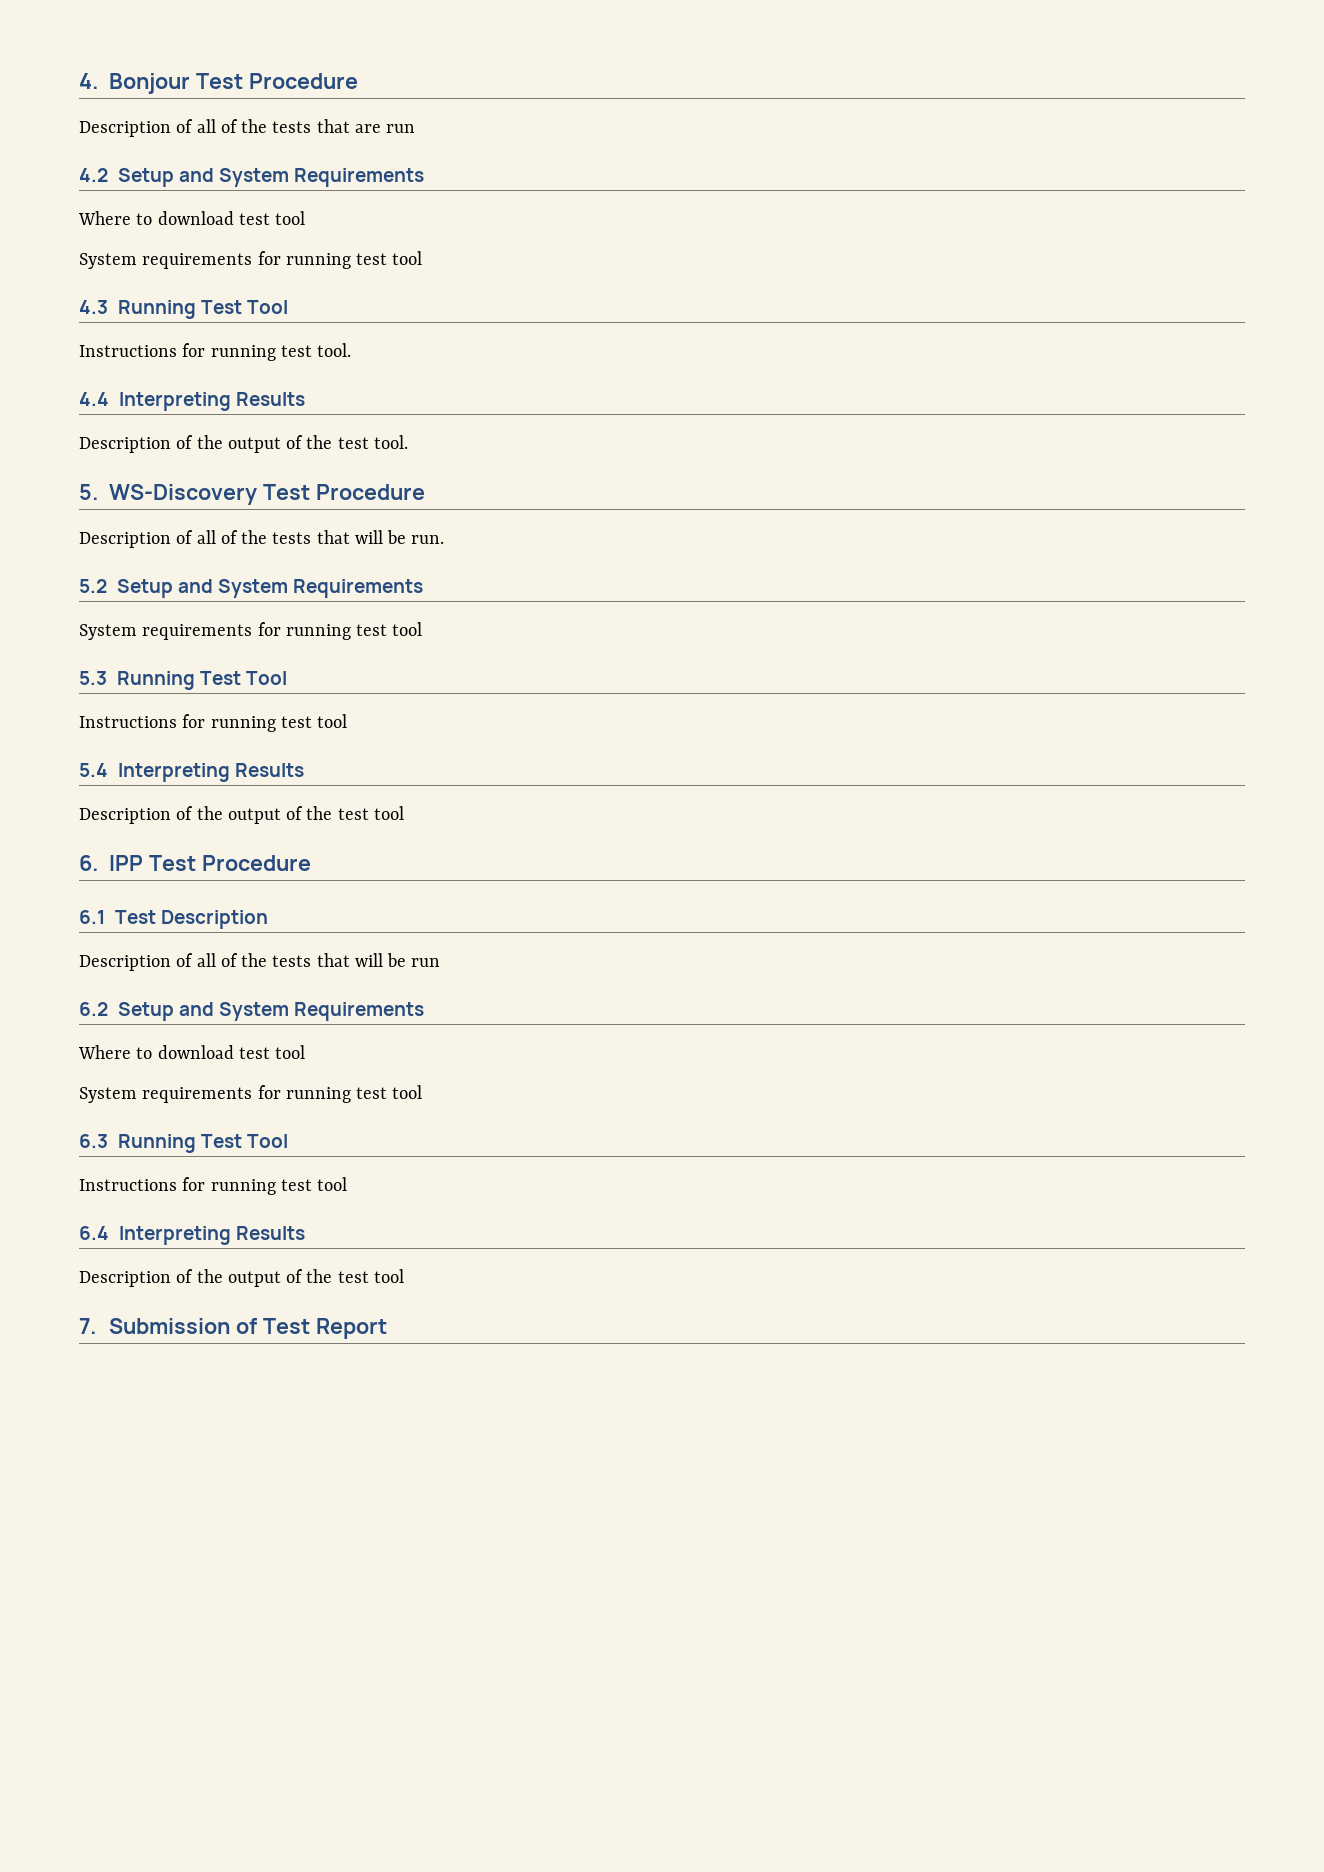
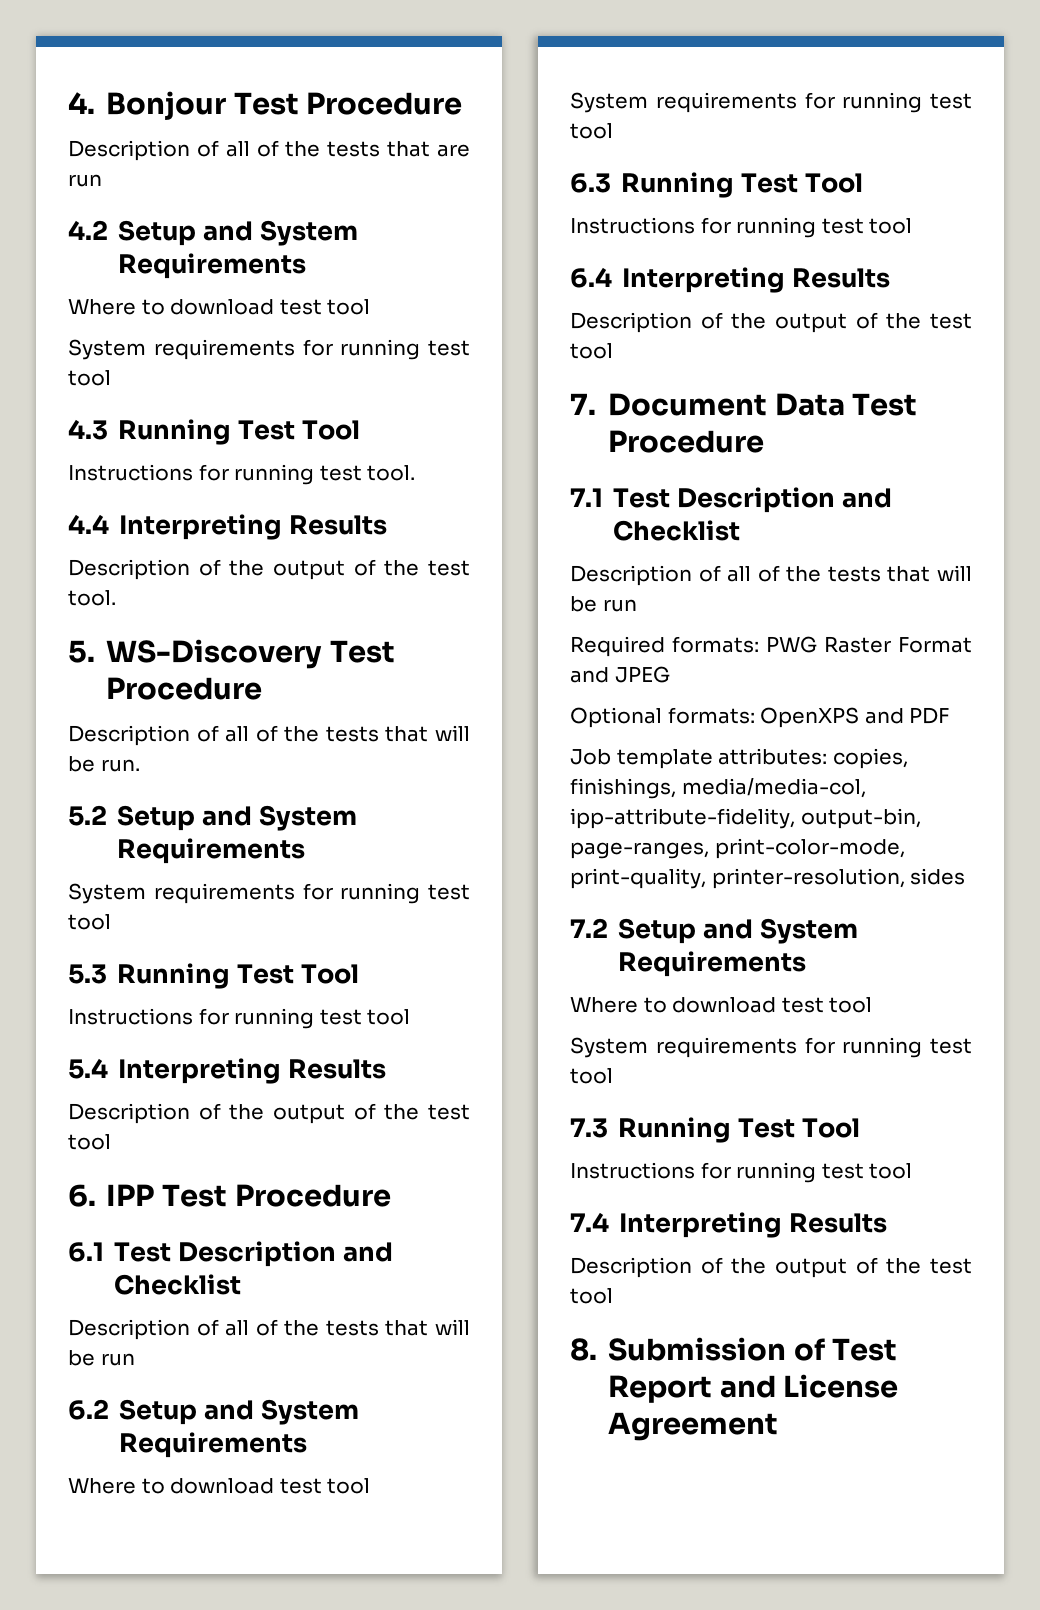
(268, 919) none -> [343,1242,394,1262] [114,1274,242,1295] and Checklist
(97, 1326) none -> [607,393,918,416] [607,430,764,453] [570,487,893,513] [613,520,741,541] [570,565,972,586] [570,596,637,612] [570,636,972,657] [570,666,670,683] [570,707,950,728] [570,748,908,769] [570,778,866,799] [570,808,921,829] [570,838,905,859] [570,868,966,889] [570,918,859,944] [618,951,807,977] [570,997,873,1013] [570,1037,972,1058] [570,1068,613,1084] [570,1117,861,1143] [570,1162,913,1183] [570,1212,888,1238] [570,1257,972,1278] [570,1288,613,1304] [570,1338,597,1361] Document Data Test Procedure // 7.1 Test Description and Checklist // Description of all of the tests that will be run // Required formats: PWG Raster Format and JPEG // Optional formats: OpenXPS and PDF // Job template attributes: copies, finishings, media/media-col, ipp-attribute-fidelity, output-bin, page-ranges, print-color-mode, print-quality, printer-resolution, sides // 7.2 Setup and System Requirements // Where to download test tool // System requirements for running test tool // 7.3 Running Test Tool // Instructions for running test tool // 7.4 Interpreting Results // Description of the output of the test tool // 8.
(387, 1328) none -> [719,1374,899,1398] [607,1412,778,1441] and License Agreement

